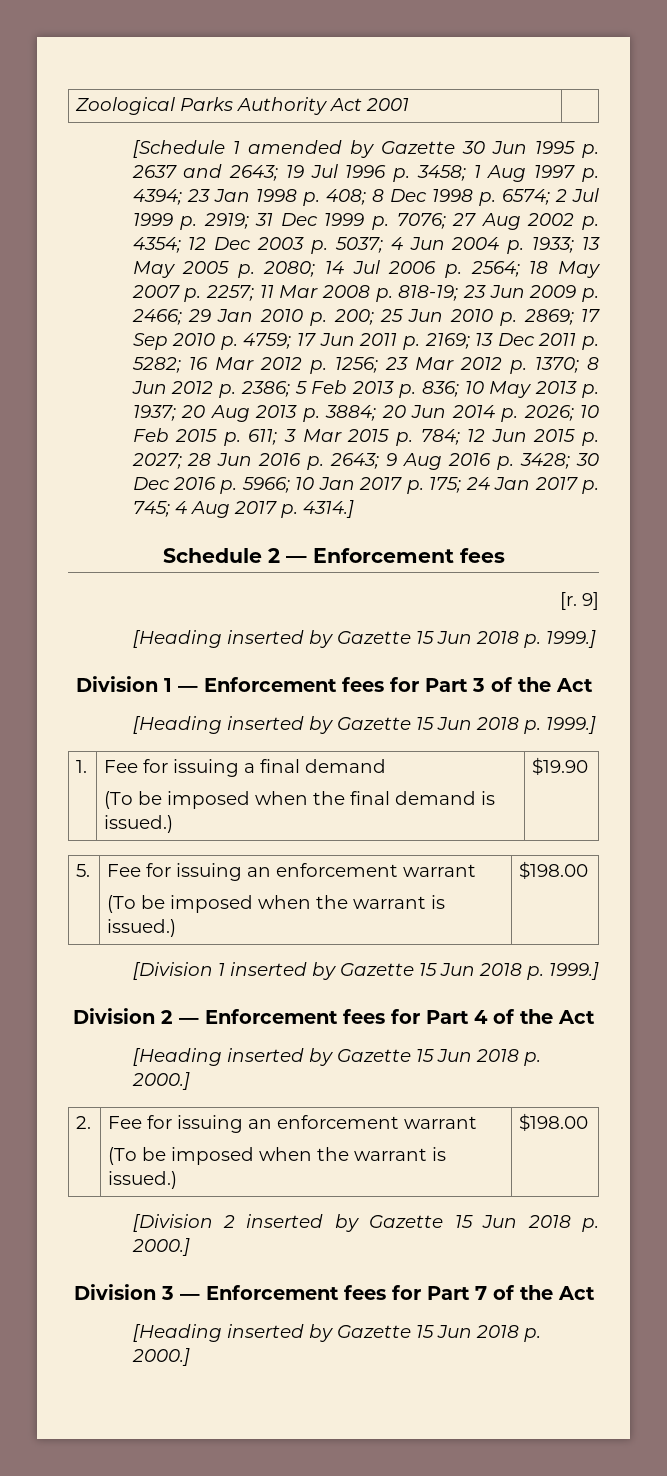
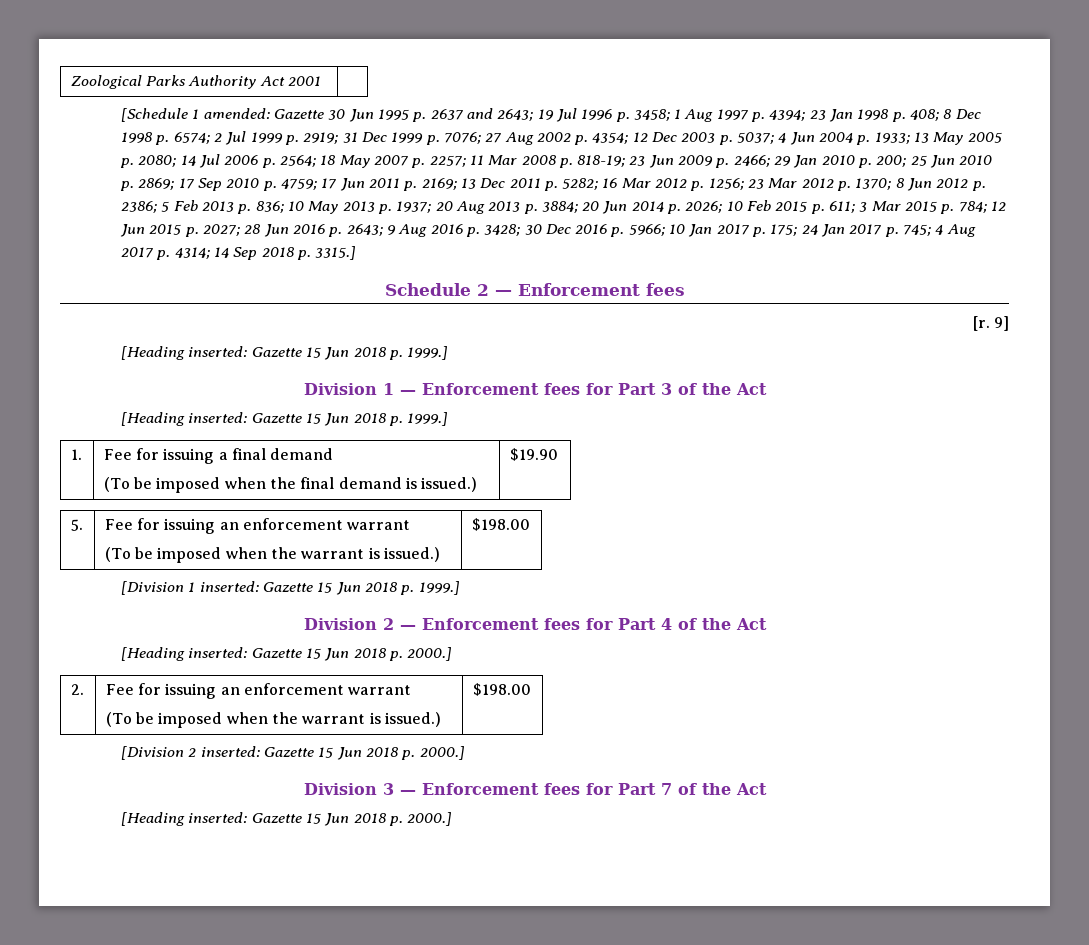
[247,140,374,158] amended by -> [203,108,270,119] amended:
[302,500,354,518] 4314.] -> [174,246,357,260] 4314; 14 Sep 2018 p. 3315.]
[226,630,333,648] inserted by -> [188,346,248,357] inserted:
[226,716,333,734] inserted by -> [188,412,248,423] inserted:
[229,962,336,980] inserted by -> [199,581,259,592] inserted:
[226,1048,333,1066] inserted by -> [188,647,248,658] inserted:
[246,1214,359,1232] inserted by -> [200,746,260,757] inserted:
[226,1324,333,1342] inserted by -> [188,812,248,823] inserted:

